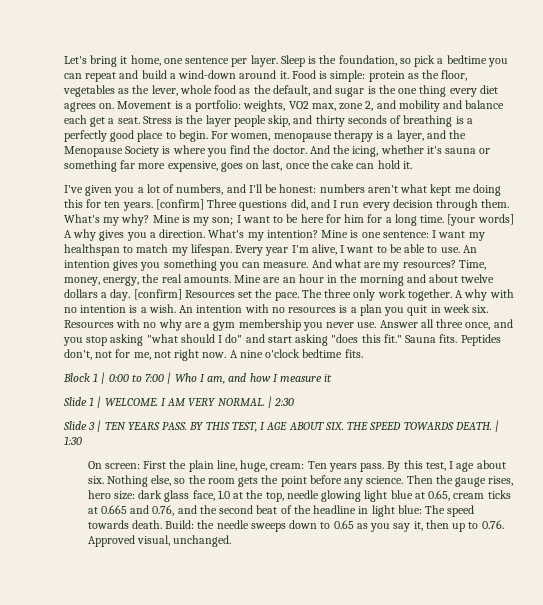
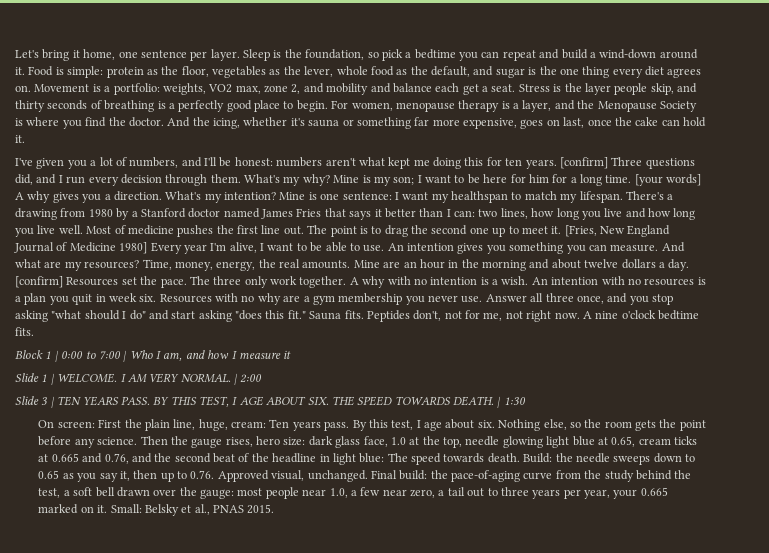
(232, 250) none -> [625,191,674,200] [15,208,696,220] [15,225,671,237] [14,242,148,254] There's a drawing from 1980 by a Stanford doctor named James Fries that says it better than I can: two lines, how long you live and how long you live well. Most of medicine pushes the first line out. The point is to drag the second one up to meet it. [Fries, New England Journal of Medicine 1980]
[274,398,295,406] 2:30 -> [240,374,263,383] 2:00
(232, 541) none -> [370,470,692,482] [38,487,668,499] [38,504,275,516] Final build: the pace-of-aging curve from the study behind the test, a soft bell drawn over the gauge: most people near 1.0, a few near zero, a tail out to three years per year, your 0.665 marked on it. Small: Belsky et al., PNAS 2015.

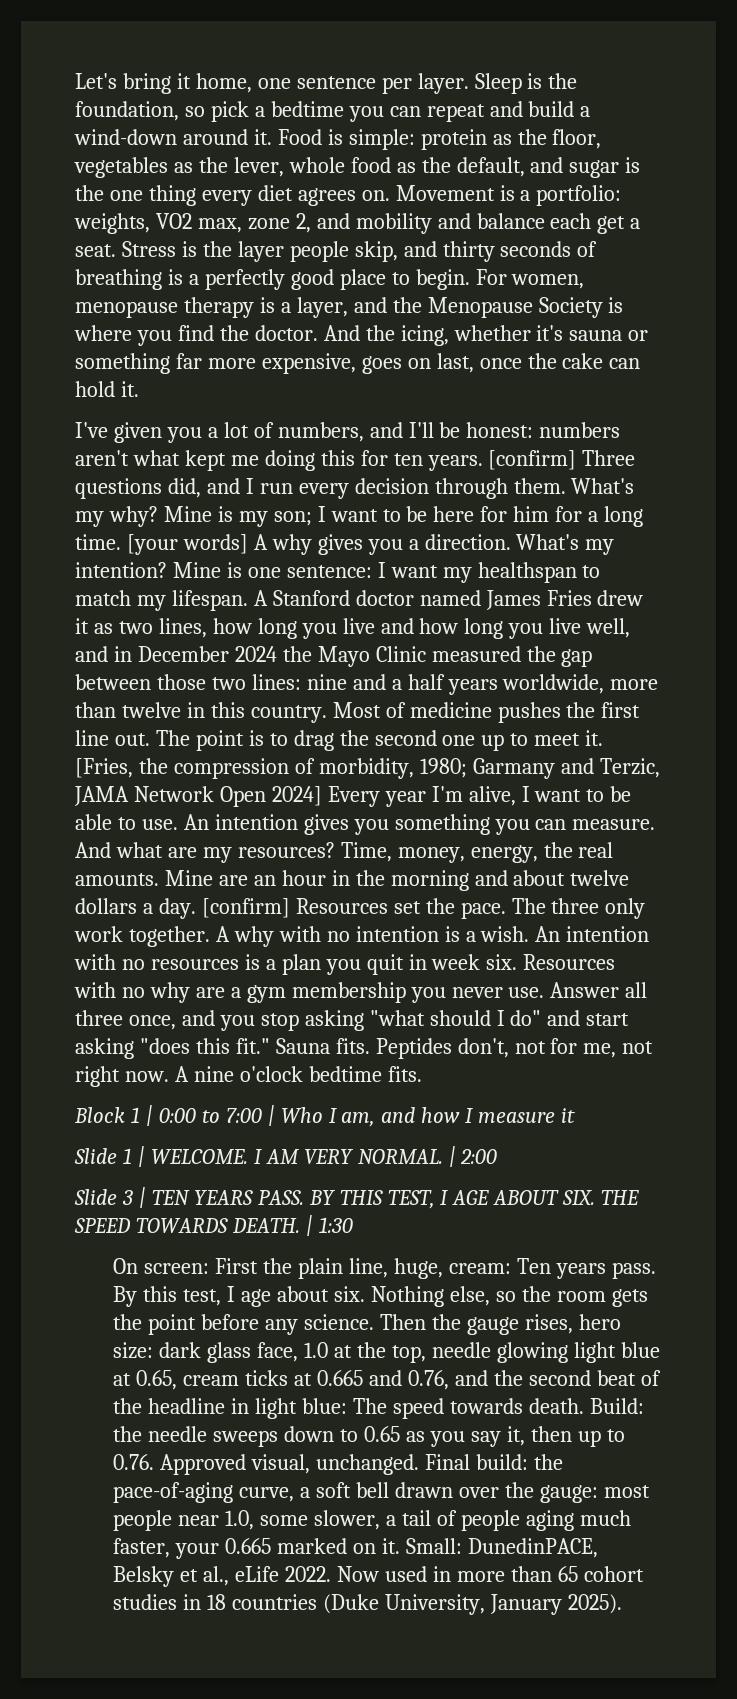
[625,191,674,200] [15,208,138,220] There's a drawing from 1980 by a -> [253,590,268,606] A
[324,208,475,220] that says it better than I can: -> [597,590,644,606] [75,618,113,634] drew it as
[58,225,83,234] well. -> [586,618,631,638] [75,646,593,667] [75,674,659,695] [75,702,327,723] well, and in December 2024 the Mayo Clinic measured the gap between those two lines: nine and a half years worldwide, more than twelve in this country.
[600,225,671,237] [14,242,148,254] New England Journal of Medicine 1980] -> [138,758,660,779] [74,786,322,807] the compression of morbidity, 1980; Garmany and Terzic, JAMA Network Open 2024]
[523,470,692,482] [38,488,61,498] curve from the study behind the test, -> [239,1487,295,1502] curve,
[350,487,611,499] a few near zero, a tail out to three years per year, -> [260,1510,631,1531] [113,1538,171,1558] some slower, a tail of people aging much faster,
(142, 508) none -> [467,1538,598,1558] DunedinPACE,
[213,504,275,514] PNAS 2015. -> [235,1566,644,1582] [113,1594,622,1615] eLife 2022. Now used in more than 65 cohort studies in 18 countries (Duke University, January 2025).

